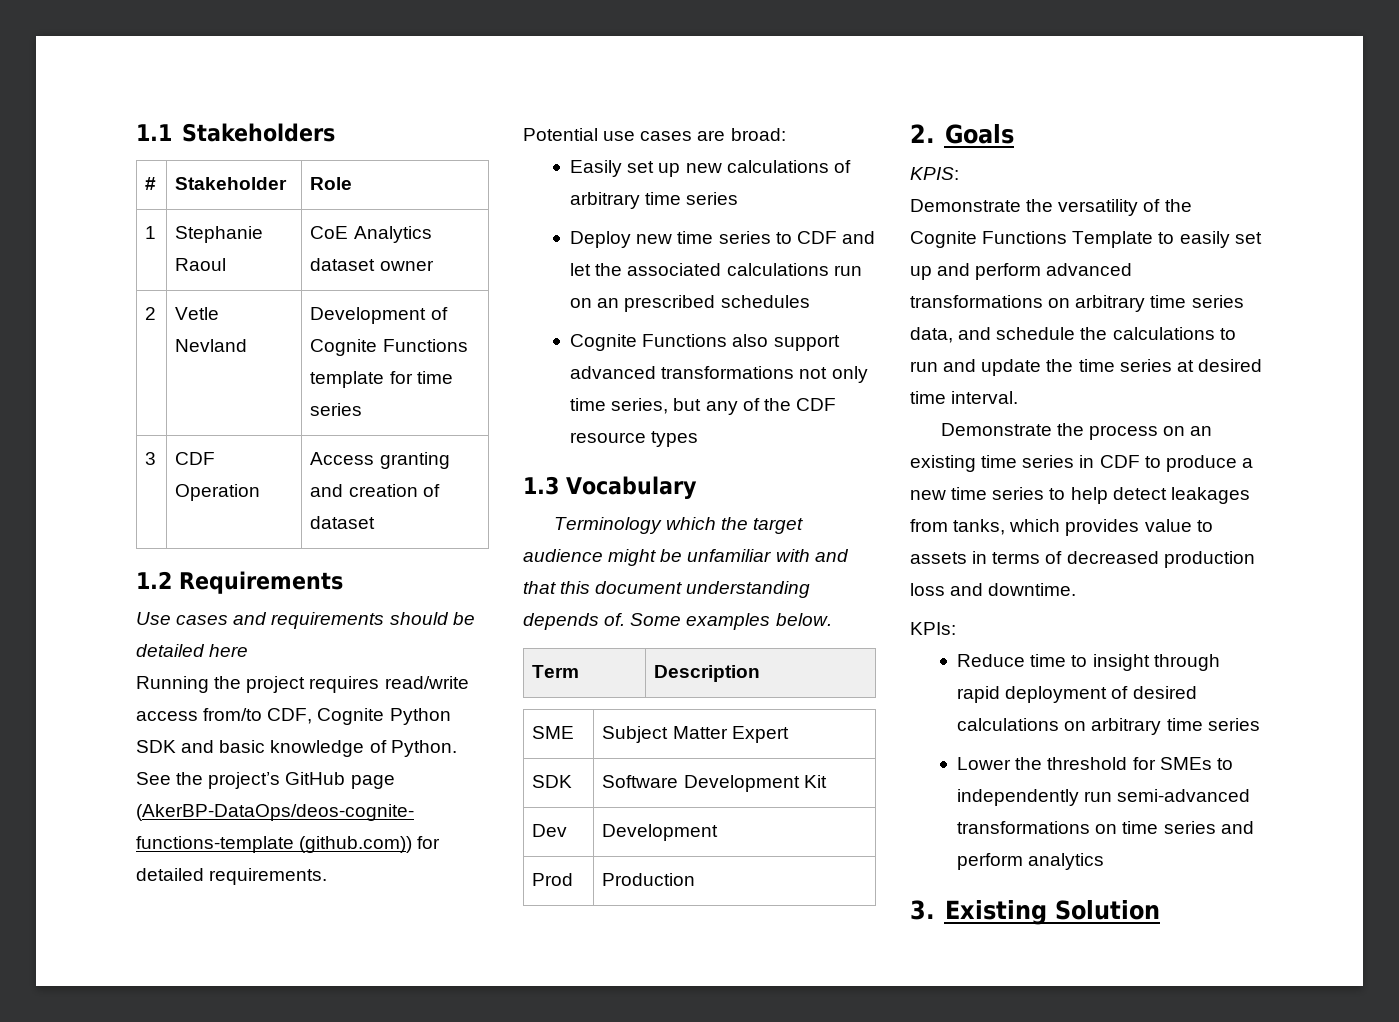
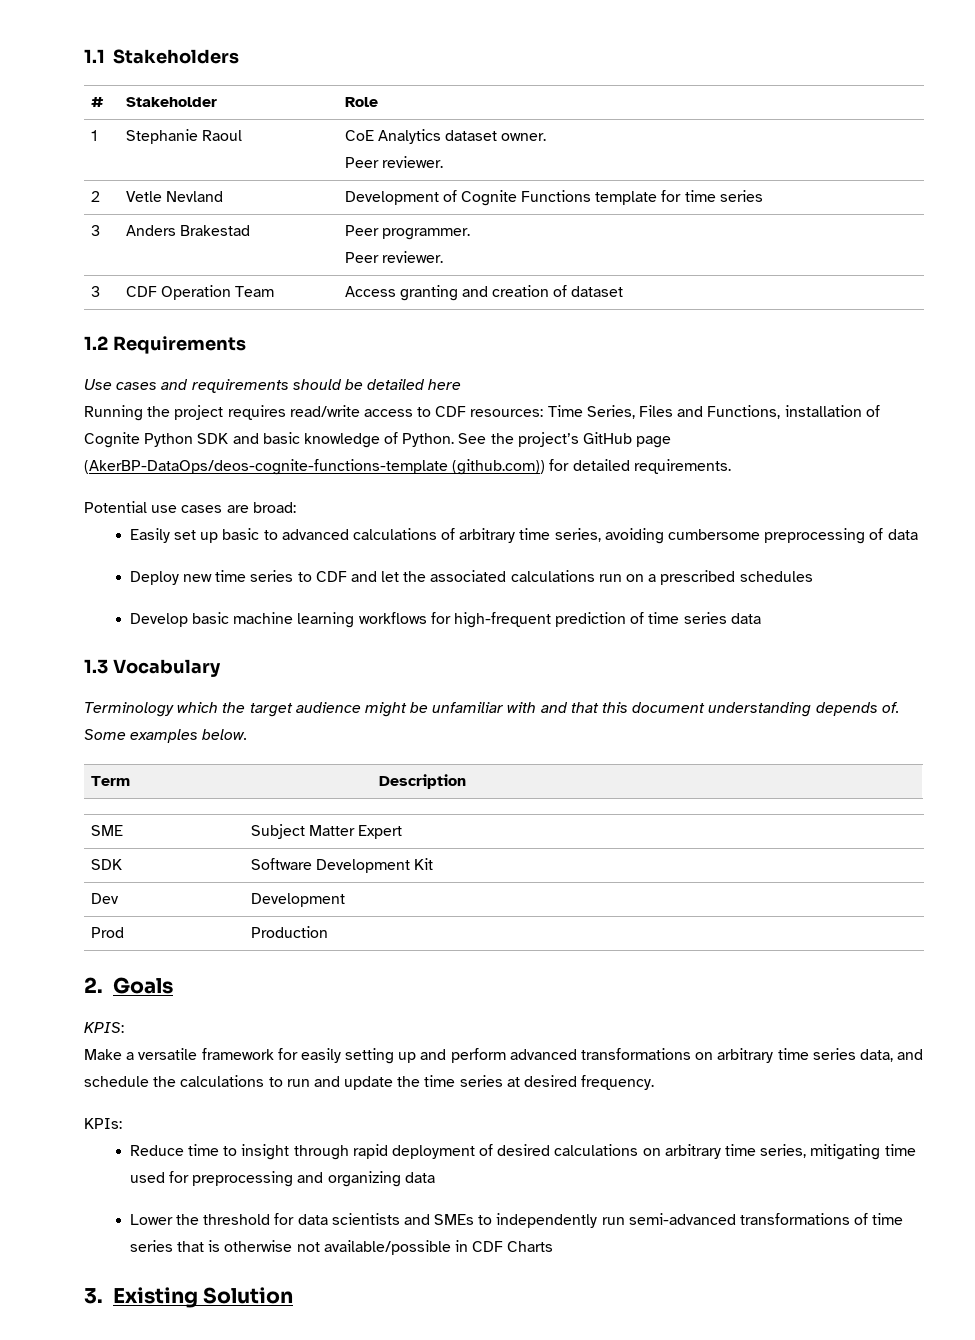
[379,260,434,271] owner -> [501,133,547,141] [344,156,443,168] owner. // Peer reviewer.
(363, 409) none -> [90,225,100,236] [125,225,250,236] [344,225,470,240] [344,251,443,263] // 3 | Anders Brakestad | Peer programmer. // Peer reviewer.
(261, 492) none -> [234,286,274,297] Team
[203,708,313,724] from/to CDF, -> [417,405,880,419] to CDF resources: Time Series, Files and Functions, installation of
[685,163,722,173] new -> [222,528,349,540] basic to advanced
[686,192,739,205] series -> [554,528,918,544] series, avoiding cumbersome preprocessing of data
[597,298,620,308] an -> [648,574,657,582] a
[570,334,840,351] [570,366,868,383] [570,398,836,415] [570,431,699,447] Cognite Functions also support advanced transformations not only time series, but any of the CDF resource types -> [129,612,761,628] Develop basic machine learning workflows for high-frequent prediction of time series data
[910,199,1192,216] [910,231,1262,248] Demonstrate the versatility of the Cognite Functions Template to easily set -> [84,1048,395,1064] Make a versatile framework for easily setting
[910,391,1019,404] [940,423,1213,440] [910,455,1253,472] [910,487,1250,504] [910,519,1213,536] [910,551,1255,568] [910,583,1077,596] time interval. // Demonstrate the process on an existing time series in CDF to produce a new time series to help detect leakages from tanks, which provides value to assets in terms of decreased production loss and downtime. -> [581,1075,655,1090] frequency.
[1207,718,1260,731] series -> [760,1144,916,1160] [129,1171,435,1187] series, mitigating time used for preprocessing and organizing data
(1156, 763) none -> [297,1213,430,1225] data scientists and
[1095,821,1254,834] [957,853,1105,870] on time series and perform analytics -> [854,1213,904,1225] [129,1240,554,1255] of time series that is otherwise not available/possible in CDF Charts

